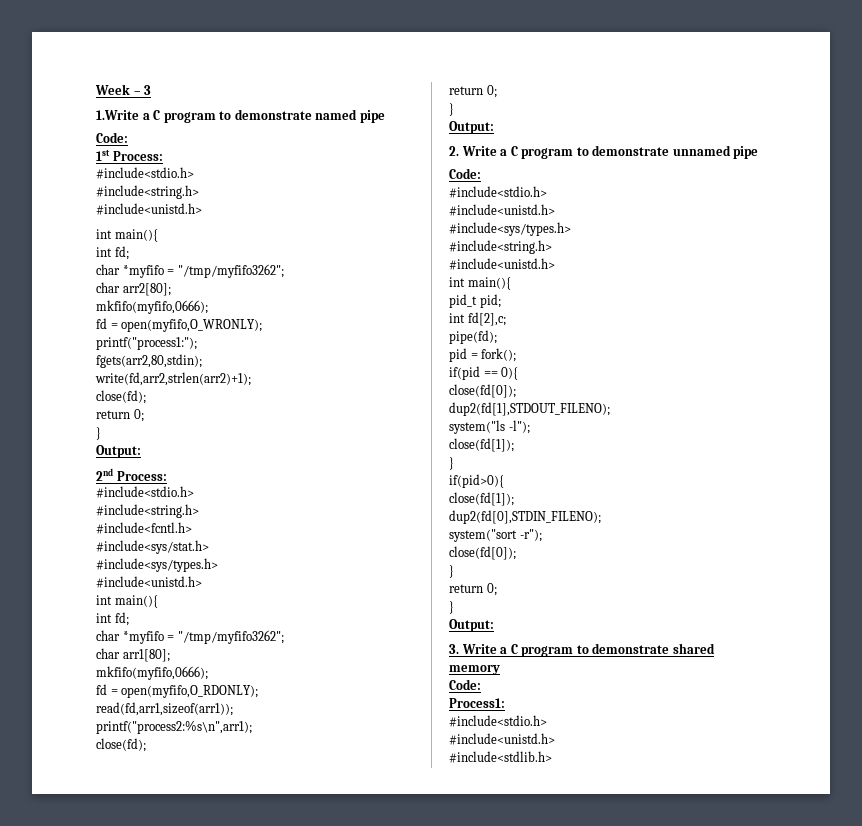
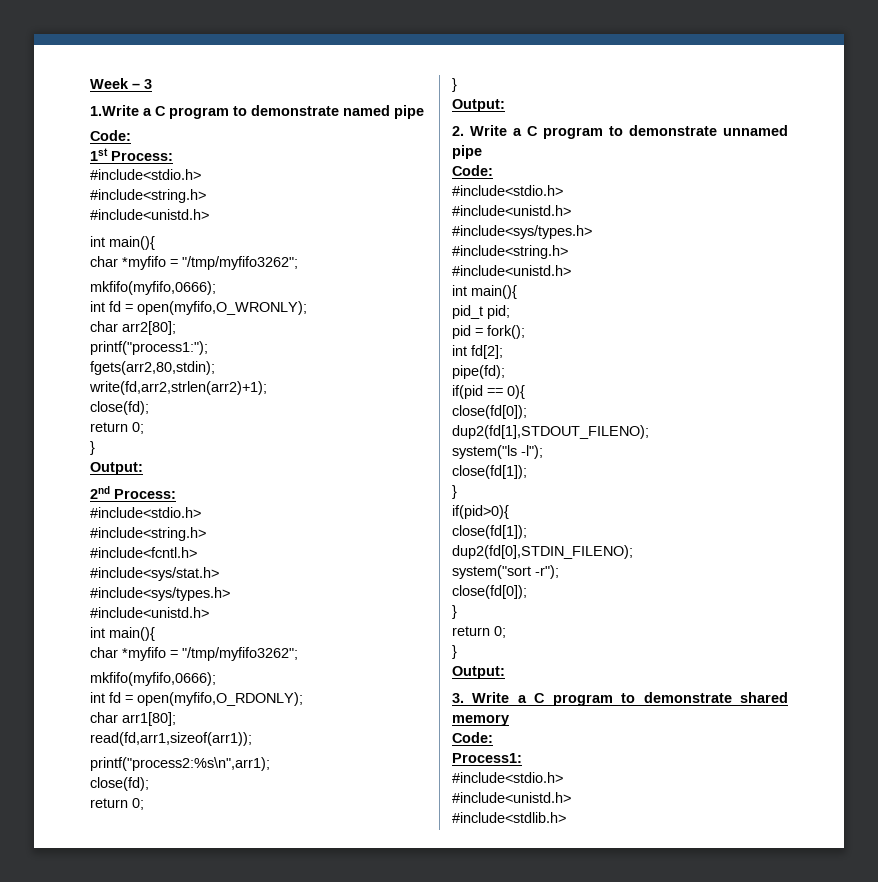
[96,246,129,260] [96,264,284,278] [96,282,171,296] [96,300,208,314] // int fd; // char *myfifo = "/tmp/myfifo3262"; // char arr2[80]; // mkfifo(myfifo,0666); // -> [90,256,298,270] [90,281,216,295] [90,301,105,312] // char *myfifo = "/tmp/myfifo3262"; // mkfifo(myfifo,0666); // int
(263, 325) none -> [90,321,176,335] // char arr2[80];
[96,612,129,626] [96,630,284,644] [96,648,170,662] [96,666,208,680] // int fd; // char *myfifo = "/tmp/myfifo3262"; // char arr1[80]; // mkfifo(myfifo,0666); // -> [90,647,298,661] [90,672,216,686] [90,692,105,703] // char *myfifo = "/tmp/myfifo3262"; // mkfifo(myfifo,0666); // int
(259, 691) none -> [90,712,176,726] // char arr1[80];
[449,312,506,326] [449,330,497,344] // int fd[2],c; // pipe(fd); -> (510, 312) none
(517, 355) none -> [452,345,503,359] [452,365,505,379] // int fd[2]; // pipe(fd);

